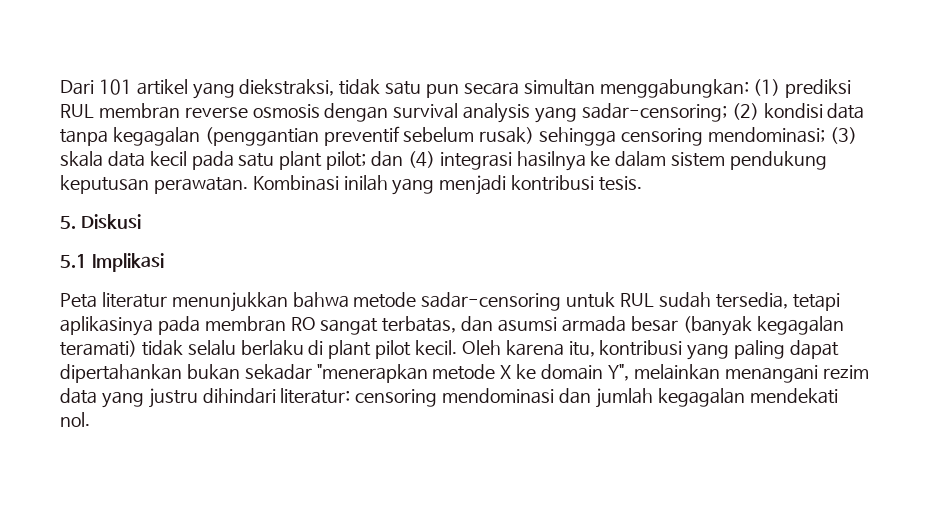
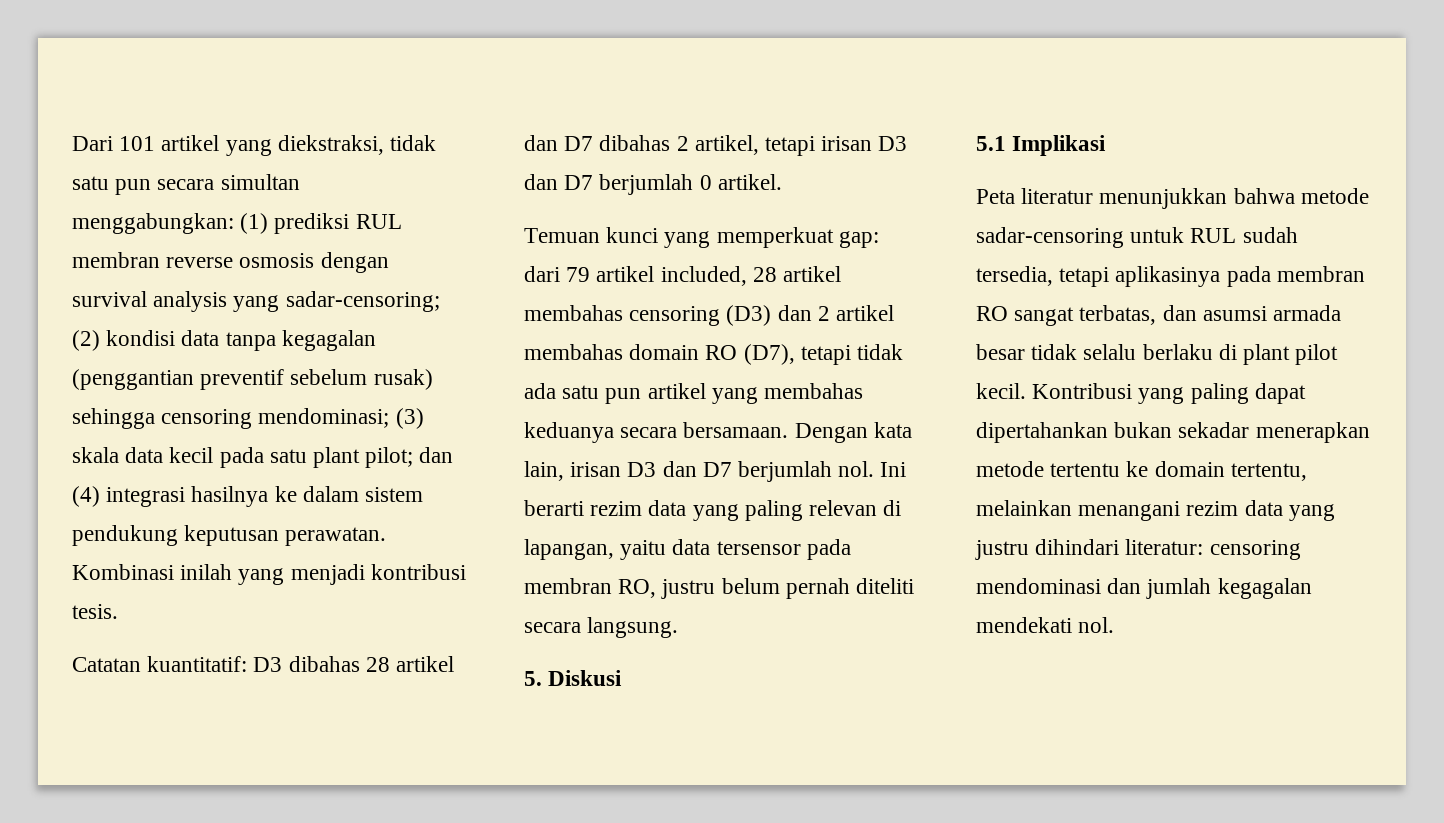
(642, 183) none -> [72,656,455,672] [524,135,908,156] [524,174,782,195] [524,227,879,248] [524,266,842,286] [524,305,895,326] [524,344,904,365] [524,383,864,404] [524,422,912,443] [524,461,907,482] [524,500,902,521] [524,539,851,560] [524,578,915,599] [524,617,679,638] // Catatan kuantitatif: D3 dibahas 28 artikel dan D7 dibahas 2 artikel, tetapi irisan D3 dan D7 berjumlah 0 artikel. // Temuan kunci yang memperkuat gap: dari 79 artikel included, 28 artikel membahas censoring (D3) dan 2 artikel membahas domain RO (D7), tetapi tidak ada satu pun artikel yang membahas keduanya secara bersamaan. Dengan kata lain, irisan D3 dan D7 berjumlah nol. Ini berarti rezim data yang paling relevan di lapangan, yaitu data tersensor pada membran RO, justru belum pernah diteliti secara langsung.
[682,316,845,336] [60,340,137,357] (banyak kegagalan teramati) -> (1025, 352) none
[461,340,683,357] Oleh karena itu, kontribusi -> [1032,383,1133,399] Kontribusi
[316,364,512,383] "menerapkan metode X -> [1255,422,1370,443] [976,461,1121,477] menerapkan metode tertentu
[607,364,629,381] Y", -> [1230,463,1307,481] tertentu,

